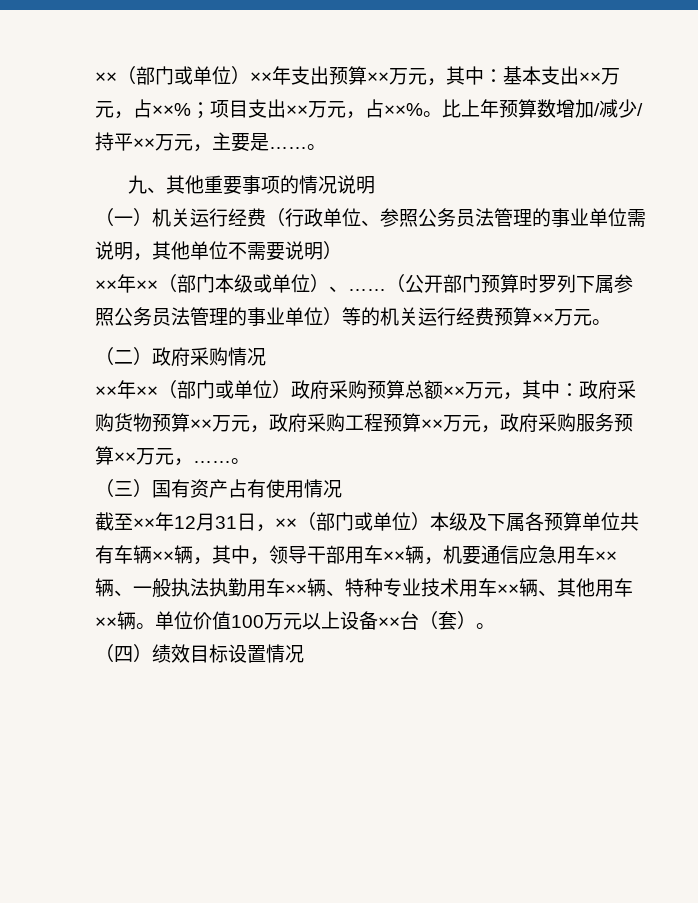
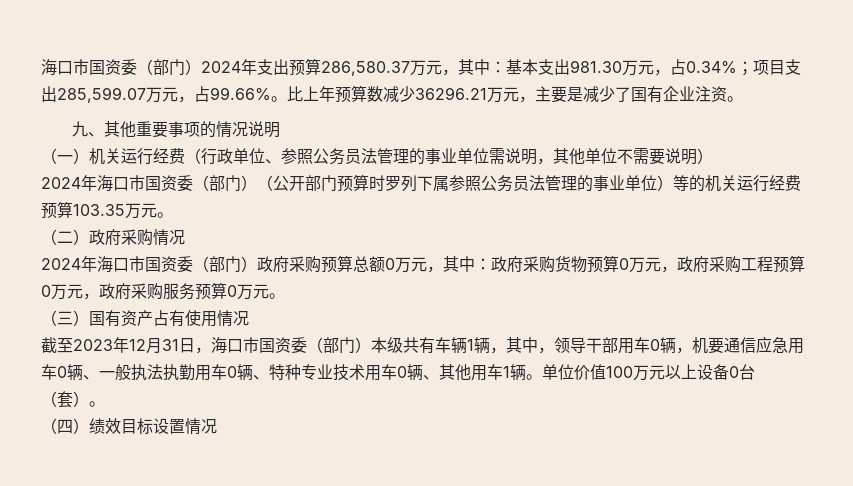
[95,66,272,85] ××（部门或单位）×× -> [41,59,241,75] 海口市国资委（部门）2024
[367,72,389,83] ×× -> [321,61,410,76] 286,580.37
[579,68,620,85] [95,99,191,119] ××万元，占××% -> [570,59,737,76] 981.30万元，占0.34%
[286,99,423,119] ××万元，占××% -> [57,86,271,103] 285,599.07万元，占99.66%
[556,99,643,118] [95,132,307,152] 增加/减少/持平××万元，主要是…… -> [383,86,727,103] 减少36296.21万元，主要是减少了国有企业注资
[95,274,386,293] ××年××（部门本级或单位）、…… -> [41,175,257,191] 2024年海口市国资委（部门）
[532,313,554,324] ×× -> [73,204,125,216] 103.35
[95,380,272,399] ××年××（部门或单位 -> [41,256,241,272] 2024年海口市国资委（部门
[443,386,465,397] ×× -> [385,258,395,270] 0
[190,419,212,430] ×× -> [619,258,629,270] 0
[421,419,443,430] ×× -> [41,285,51,297] 0
[114,448,231,466] ××万元，…… -> [227,284,269,300] 0万元
[133,518,155,529] ×× -> [73,339,113,351] 2023
[275,512,620,532] ××（部门或单位）本级及下属各预算单位 -> [211,337,403,353] 海口市国资委（部门）本级
[152,551,174,562] ×× -> [467,339,474,351] 1
[383,551,405,562] ×× -> [650,339,660,351] 0
[595,551,617,562] ×× -> [57,366,67,378] 0
[285,584,307,595] ×× -> [227,366,237,378] 0
[497,584,519,595] ×× -> [397,366,407,378] 0
[95,617,117,628] ×× -> [503,366,510,378] 1
[378,617,400,628] ×× -> [729,366,739,378] 0

